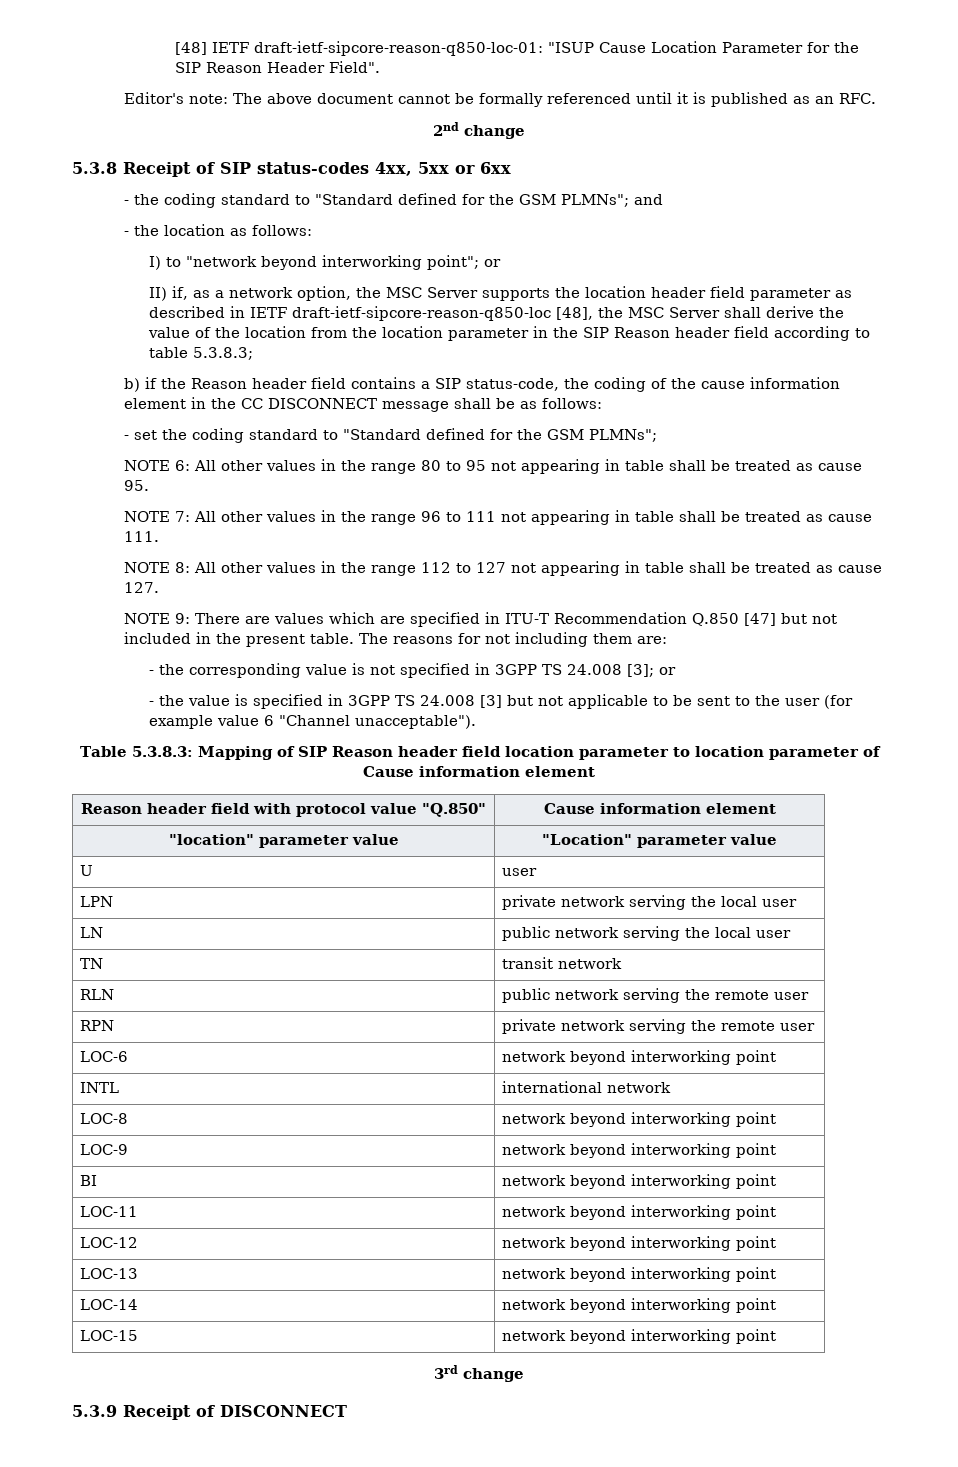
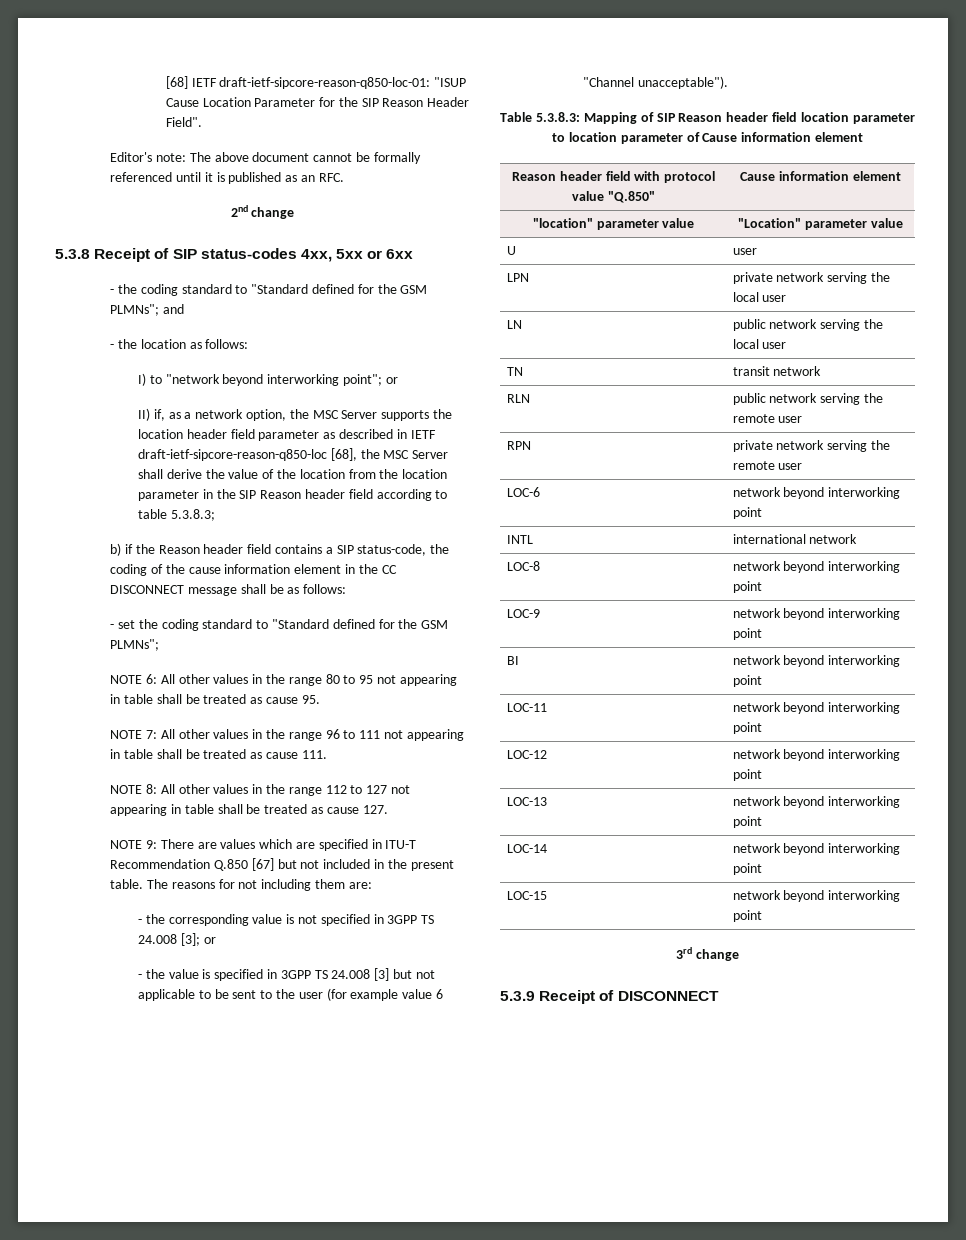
[175,42,208,55] [48] -> [165,76,188,89] [68]
[556,307,594,320] [48], -> [330,448,357,461] [68],
[743,613,776,626] [47] -> [251,858,274,871] [67]

